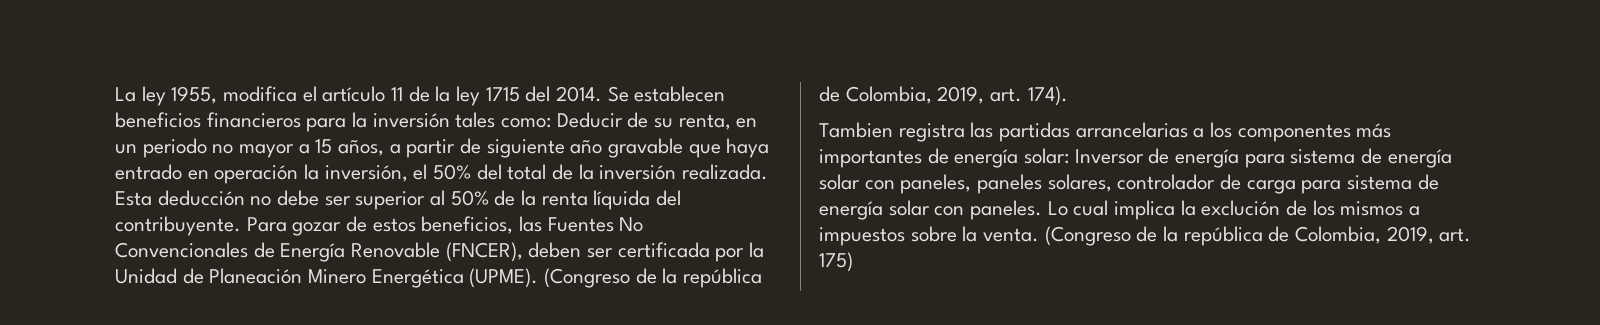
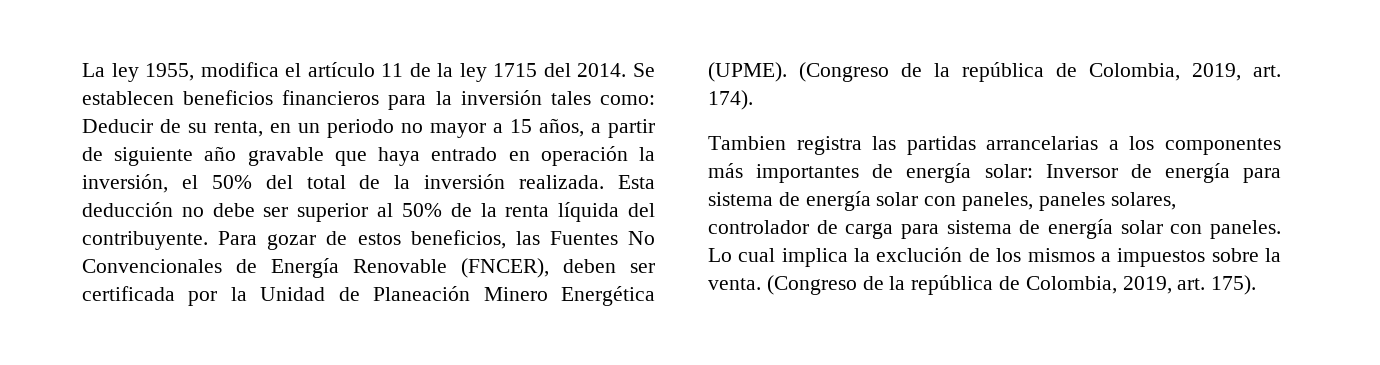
[819,252,853,272] 175) -> [1211,275,1257,295] 175).

